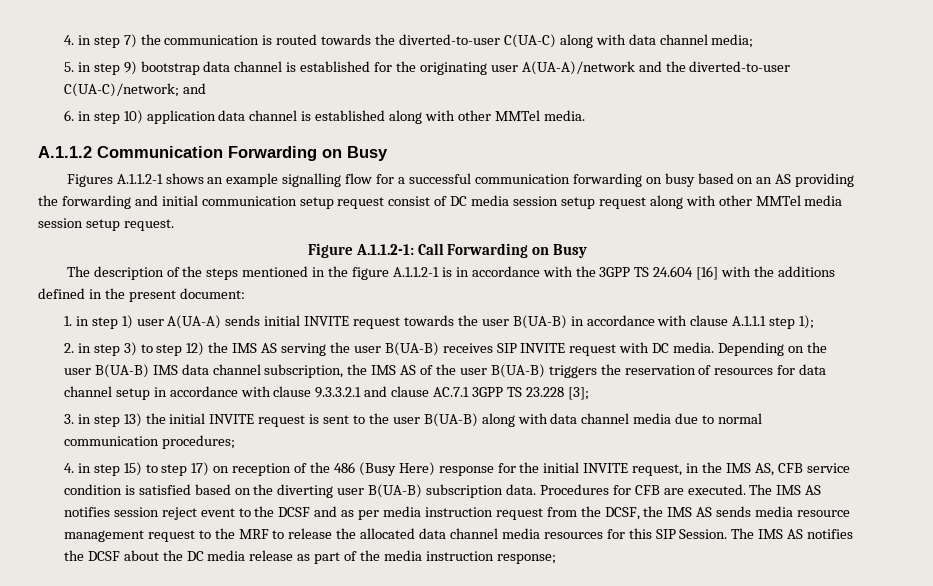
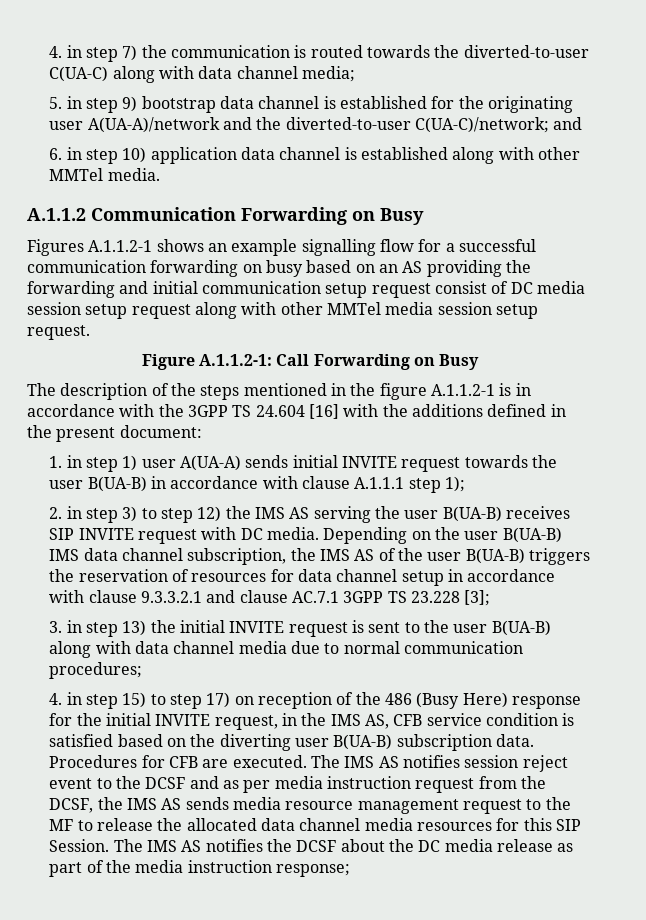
[238,529,269,539] MRF -> [49,819,74,831] MF

